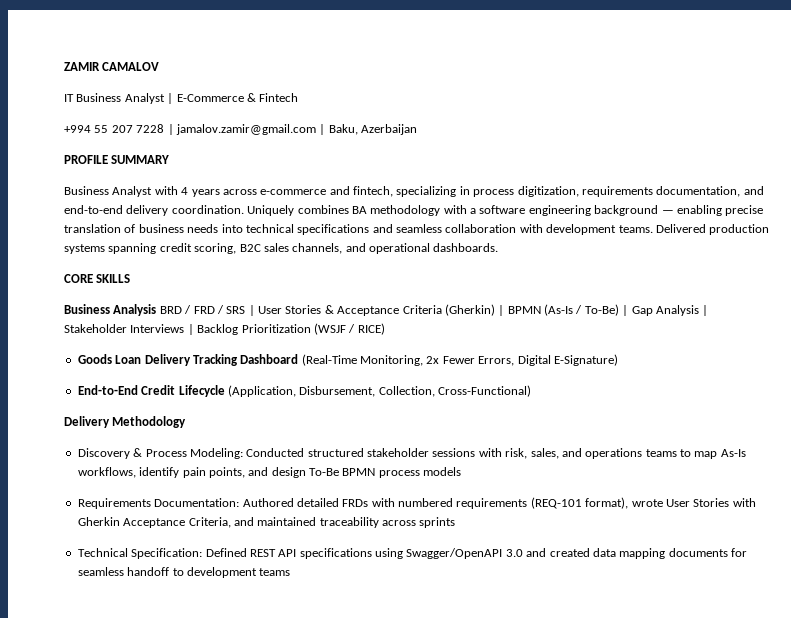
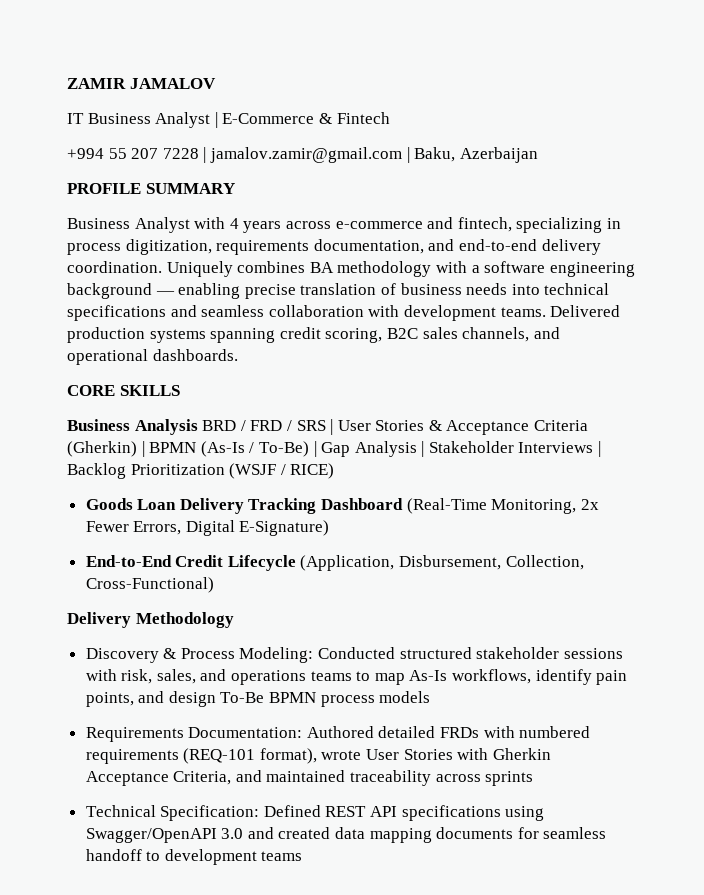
[102,62,160,71] CAMALOV -> [129,78,216,89] JAMALOV

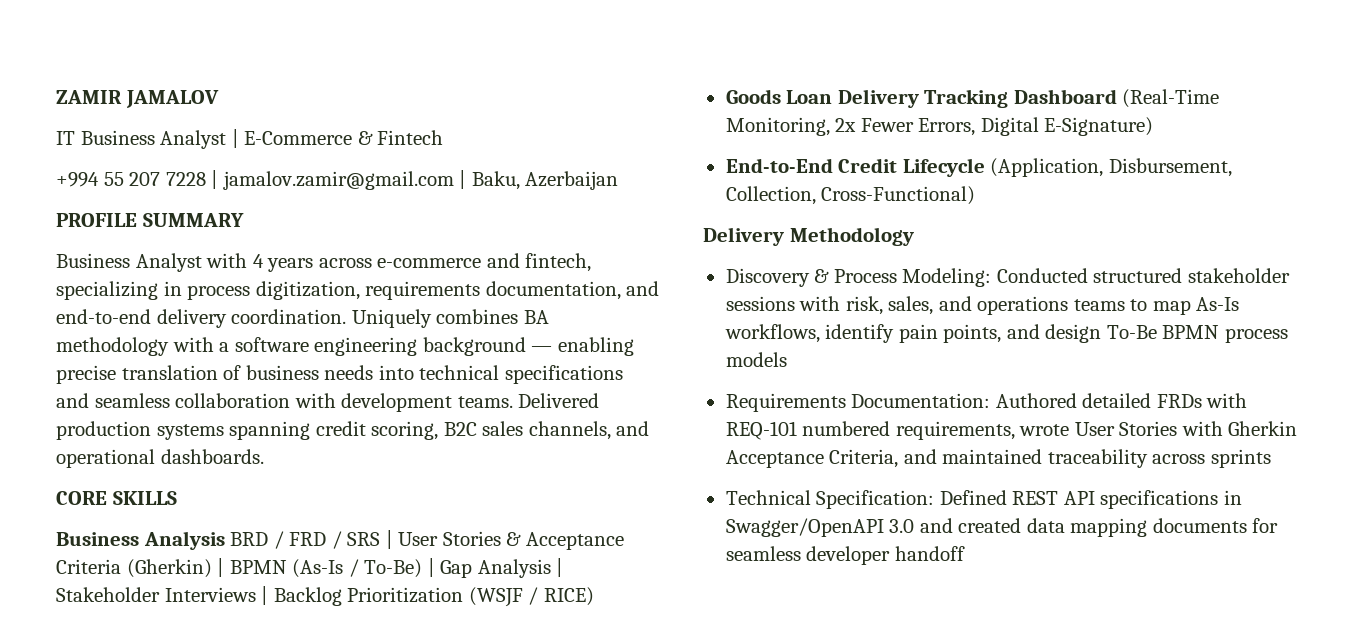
[519,726,591,738] [85,748,317,764] numbered requirements (REQ-101 format), -> [725,421,1015,440] REQ-101 numbered requirements,
[505,806,545,821] using -> [1223,490,1242,505] in
[85,849,303,865] handoff to development teams -> [806,546,965,565] developer handoff

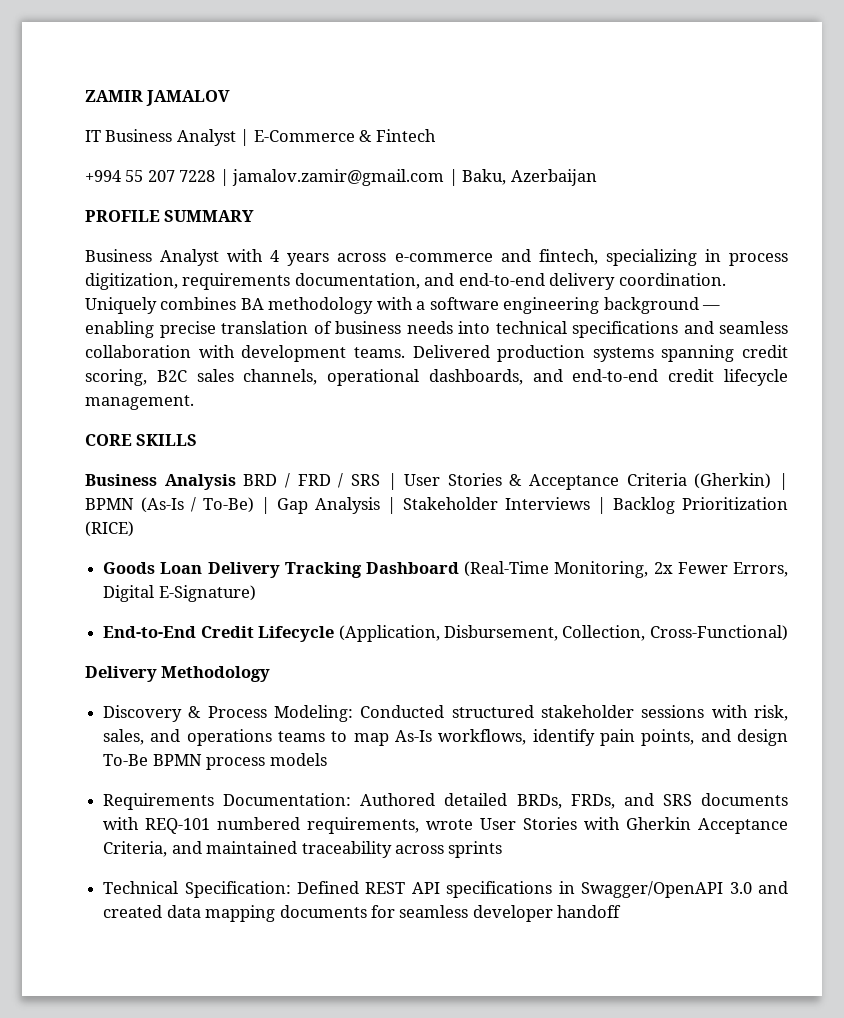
[616,421,650,436] [56,449,264,468] and operational dashboards. -> [327,369,788,386] [85,395,194,410] operational dashboards, and end-to-end credit lifecycle management.
[468,587,594,607] (WSJF / RICE) -> [85,521,134,537] (RICE)
[1156,394,1202,408] FRDs -> [516,793,789,809] BRDs, FRDs, and SRS documents

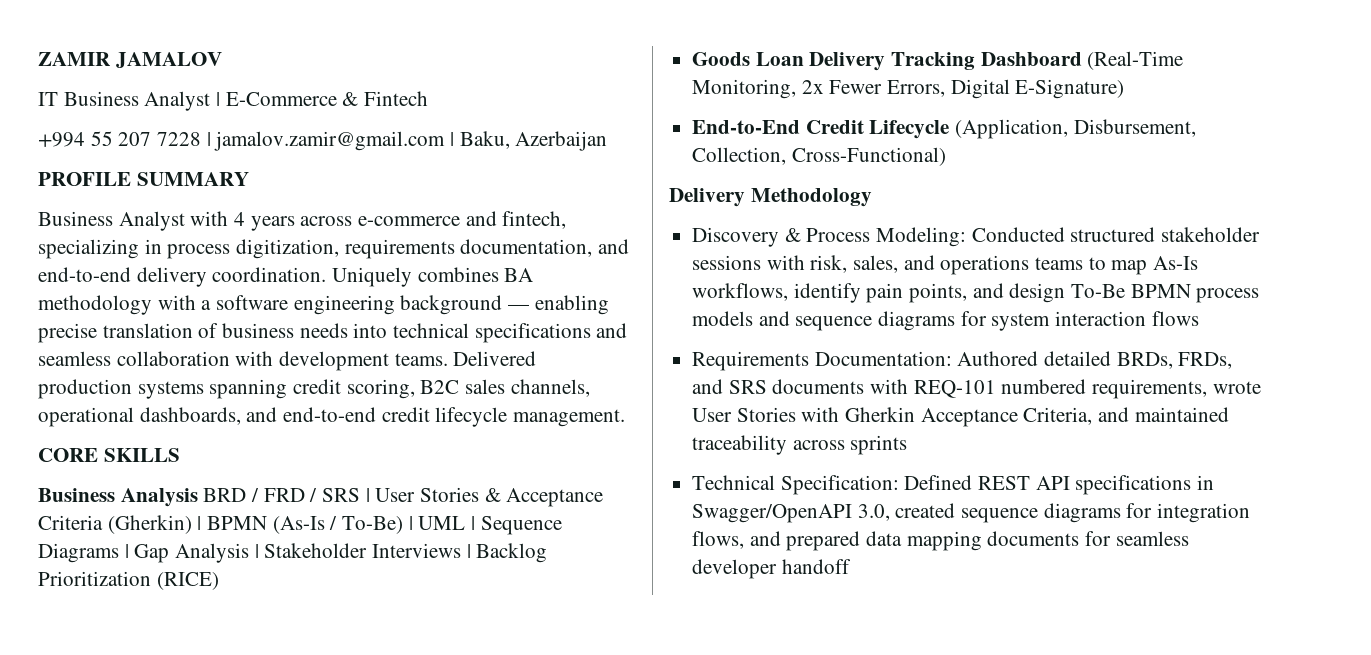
(270, 505) none -> [418,516,562,535] [38,543,129,563] UML | Sequence Diagrams |
(327, 759) none -> [758,311,1199,331] and sequence diagrams for system interaction flows
[729,881,789,894] [103,905,163,918] 3.0 and created -> [857,503,1251,523] [692,531,861,551] 3.0, created sequence diagrams for integration flows, and prepared

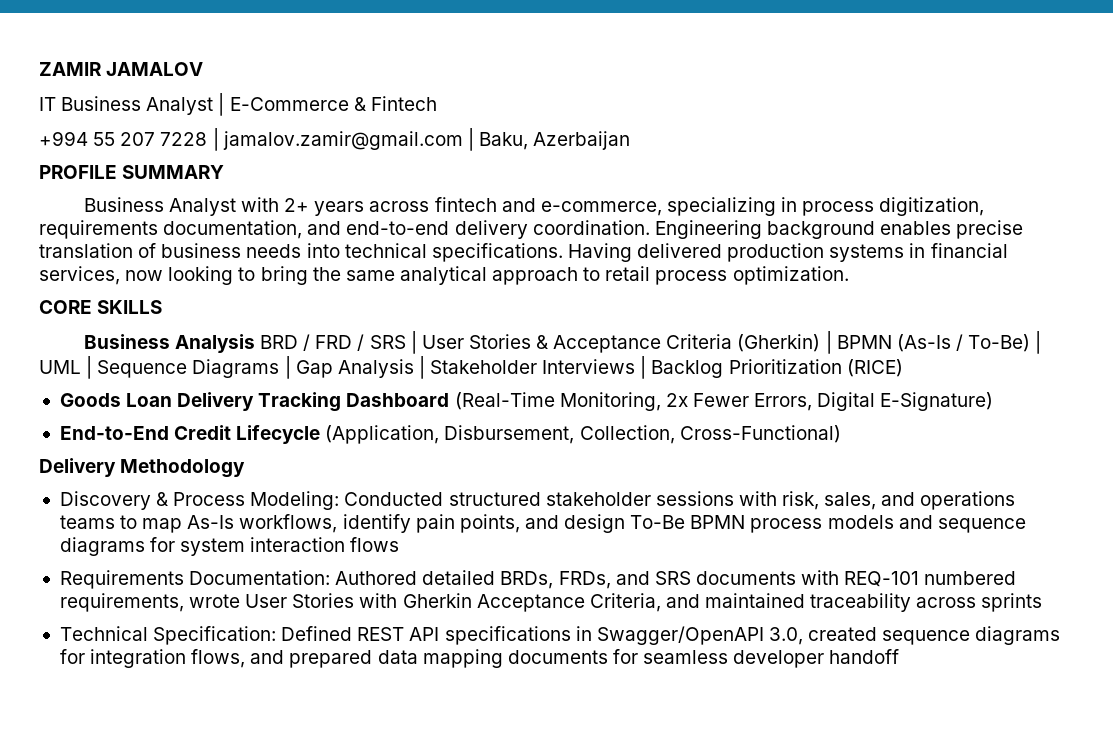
[234,212,246,226] 4 -> [284,198,310,212] 2+
[358,211,567,229] e-commerce and fintech, -> [434,197,662,216] fintech and e-commerce,
[332,267,534,287] [38,295,609,315] Uniquely combines BA methodology with a software engineering background — enabling -> [654,220,952,239] Engineering background enables
[474,323,628,343] [38,351,537,371] [38,379,590,399] [38,407,626,427] specifications and seamless collaboration with development teams. Delivered production systems spanning credit scoring, B2C sales channels, operational dashboards, and end-to-end credit lifecycle management. -> [431,243,1008,262] [39,266,849,285] specifications. Having delivered production systems in financial services, now looking to bring the same analytical approach to retail process optimization.

